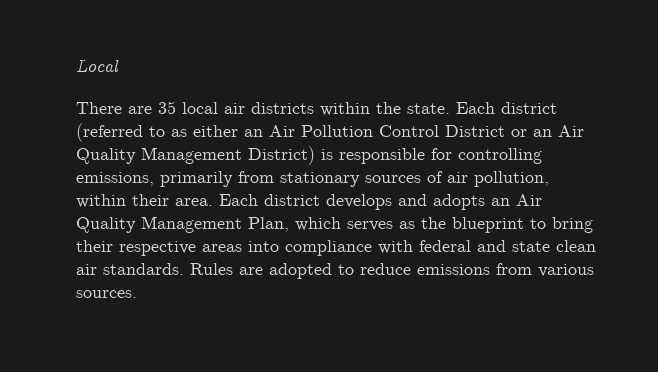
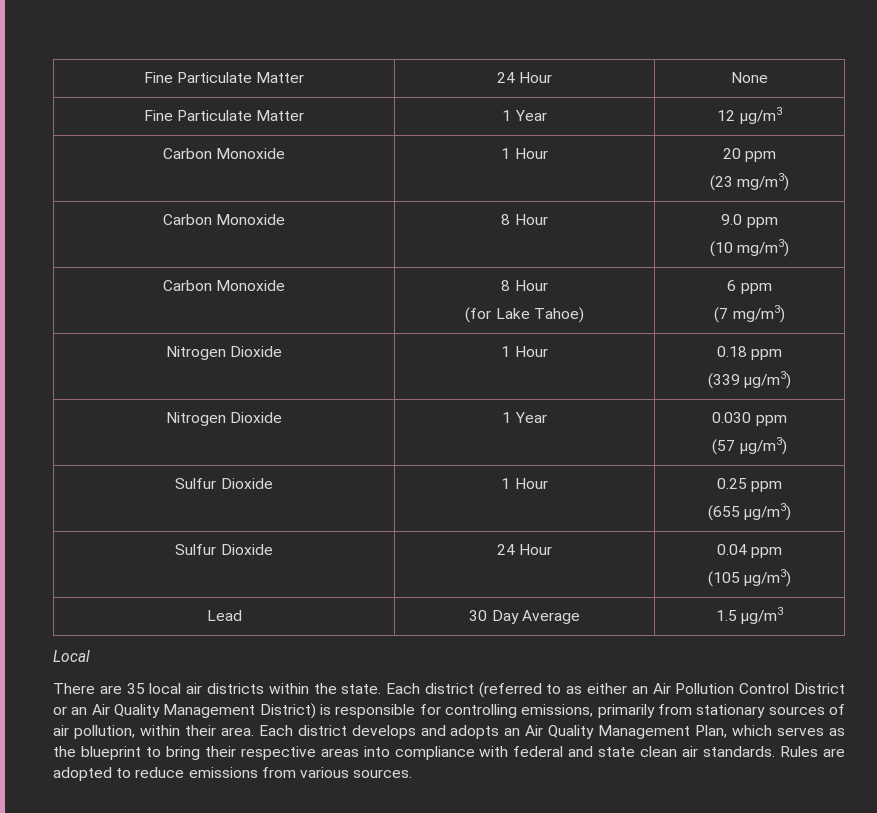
(76, 66) none -> [143,72,305,83] [496,72,553,83] [731,72,768,83] [143,110,305,121] [502,110,547,121] [717,107,782,124] [162,148,286,159] [501,148,548,159] [722,148,777,162] [709,173,790,191] [162,214,286,225] [501,214,548,225] [721,214,778,228] [709,239,790,257] [162,280,286,291] [501,280,548,291] [465,307,584,323] [727,280,772,294] [714,305,785,323] [165,346,283,360] [501,346,548,357] [716,346,783,360] [707,371,792,389] [165,412,283,426] [502,412,547,423] [712,412,787,426] [712,437,787,455] [175,478,273,489] [501,478,548,489] [716,478,783,492] [707,503,792,521] [175,544,273,555] [496,544,553,555] [716,544,783,558] [707,569,792,587] [206,610,242,621] [469,610,580,624] [715,607,784,624] Fine Particulate Matter | 24 Hour | None // Fine Particulate Matter | 1 Year | 12 μg/m3 // Carbon Monoxide | 1 Hour | 20 ppm // (23 mg/m3) // Carbon Monoxide | 8 Hour | 9.0 ppm // (10 mg/m3) // Carbon Monoxide | 8 Hour // (for Lake Tahoe) | 6 ppm // (7 mg/m3) // Nitrogen Dioxide | 1 Hour | 0.18 ppm // (339 μg/m3) // Nitrogen Dioxide | 1 Year | 0.030 ppm // (57 μg/m3) // Sulfur Dioxide | 1 Hour | 0.25 ppm // (655 μg/m3) // Sulfur Dioxide | 24 Hour | 0.04 ppm // (105 μg/m3) // Lead | 30 Day Average | 1.5 μg/m3 //

